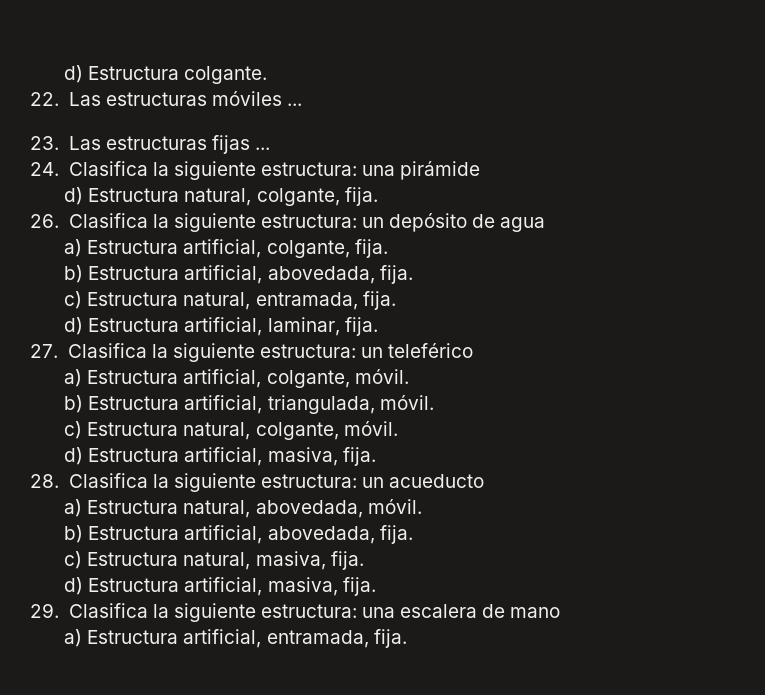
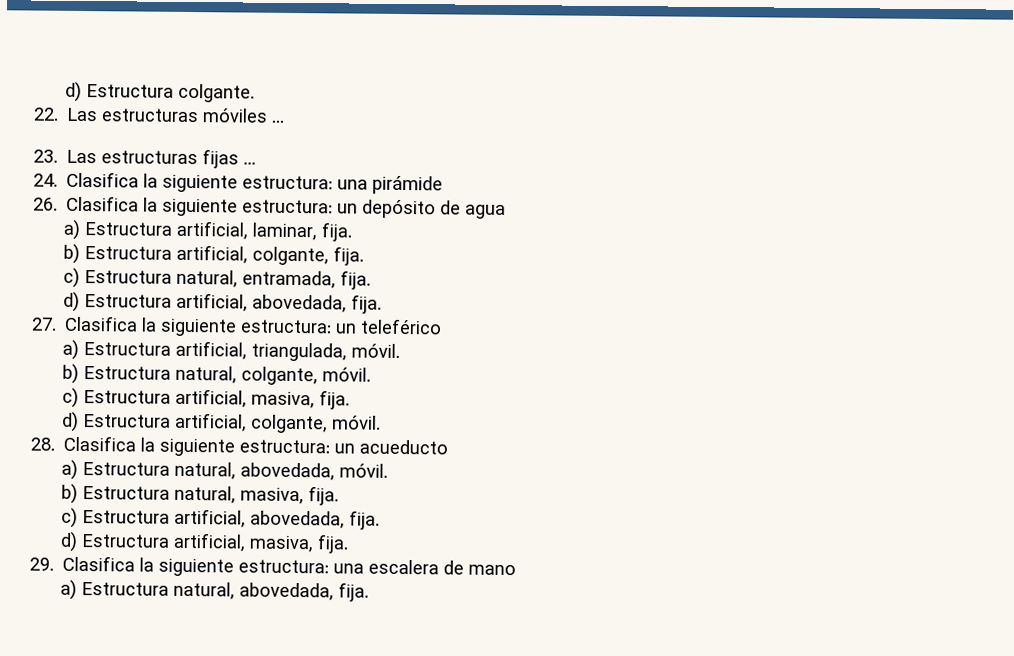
[64,187,378,206] // d) Estructura natural, colgante, fija. -> (444, 185) none
[266,240,350,258] colgante, -> [252,222,318,241] laminar,
[267,266,375,284] abovedada, -> [252,246,330,266] colgante,
[267,317,340,336] laminar, -> [252,294,348,313] abovedada,
[266,369,409,388] [64,395,434,414] [64,421,179,439] colgante, móvil. // b) Estructura artificial, triangulada, móvil. // c) Estructura -> [251,342,401,362] [62,363,172,384] triangulada, móvil. // b) Estructura
[64,447,376,466] d) Estructura artificial, masiva, fija. -> [62,387,351,410] [62,411,382,434] c) Estructura artificial, masiva, fija. // d) Estructura artificial, colgante, móvil.
[184,525,413,544] [64,551,326,570] artificial, abovedada, fija. // c) Estructura natural, masiva, -> [174,485,340,506] [61,507,346,529] natural, masiva, fija. // c) Estructura artificial, abovedada,
[183,629,369,648] artificial, entramada, -> [173,581,335,601] natural, abovedada,

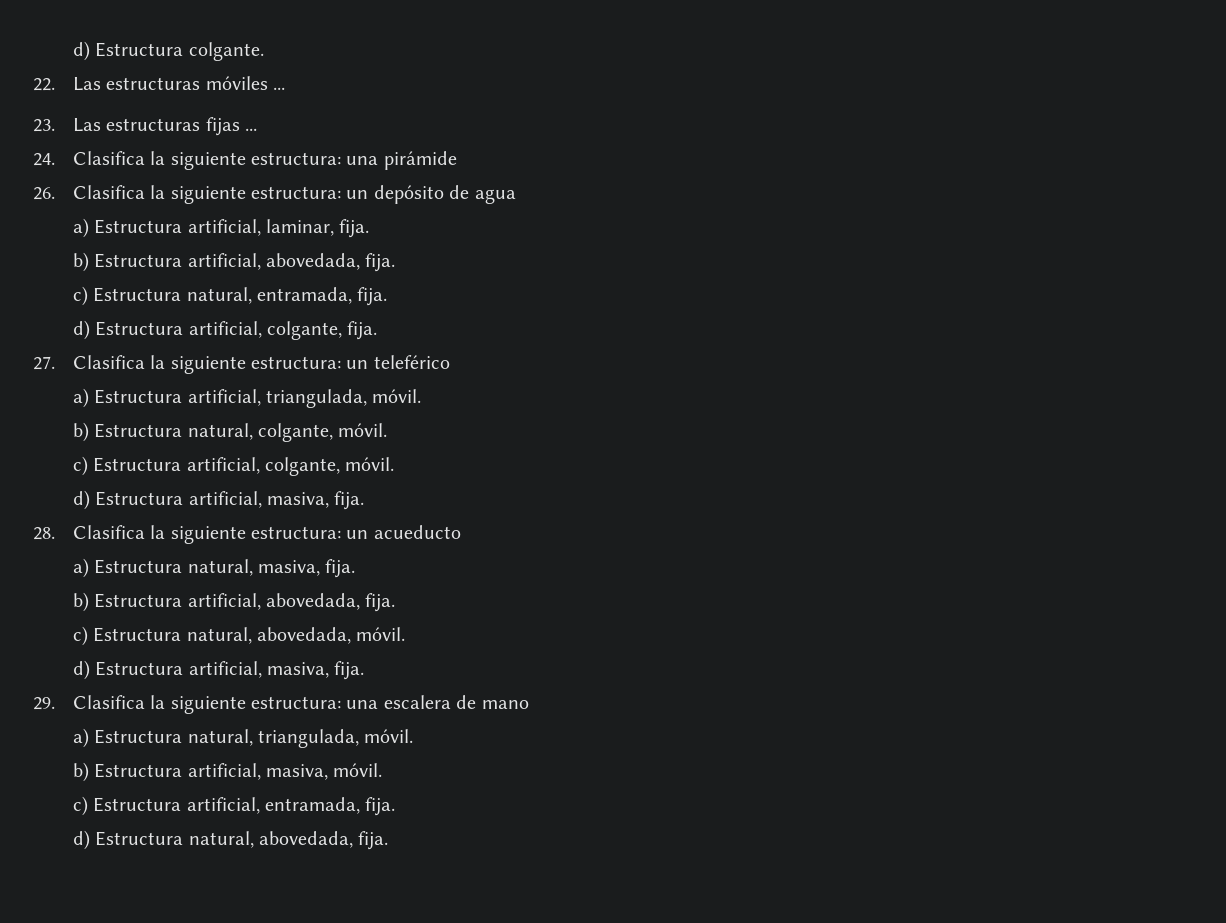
[252,246,330,266] colgante, -> [265,253,360,270] abovedada,
[252,294,348,313] abovedada, -> [266,321,342,340] colgante,
[251,390,351,410] [62,411,382,434] masiva, fija. // d) Estructura artificial, colgante, móvil. -> [264,457,395,476] [72,490,365,510] colgante, móvil. // d) Estructura artificial, masiva, fija.
[240,462,389,481] [61,483,340,506] [61,507,381,530] abovedada, móvil. // b) Estructura natural, masiva, fija. // c) Estructura artificial, abovedada, fija. -> [257,559,356,578] [72,592,396,612] [72,626,406,646] masiva, fija. // b) Estructura artificial, abovedada, fija. // c) Estructura natural, abovedada, móvil.
(236, 590) none -> [257,729,414,748] [72,762,383,782] [72,796,396,816] [72,830,254,850] triangulada, móvil. // b) Estructura artificial, masiva, móvil. // c) Estructura artificial, entramada, fija. // d) Estructura natural,

